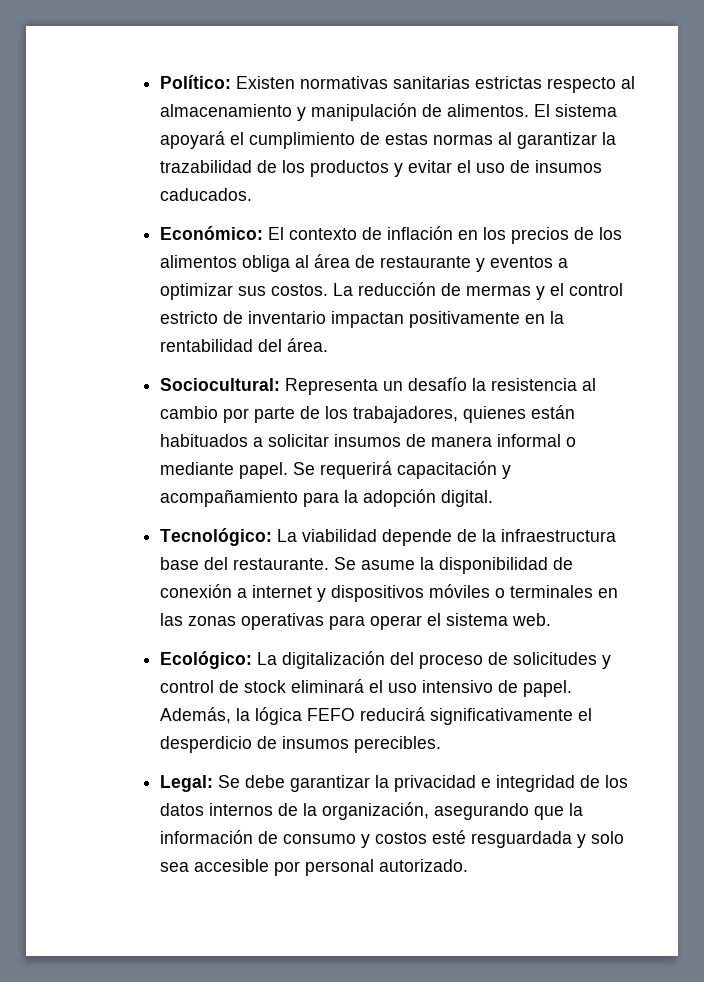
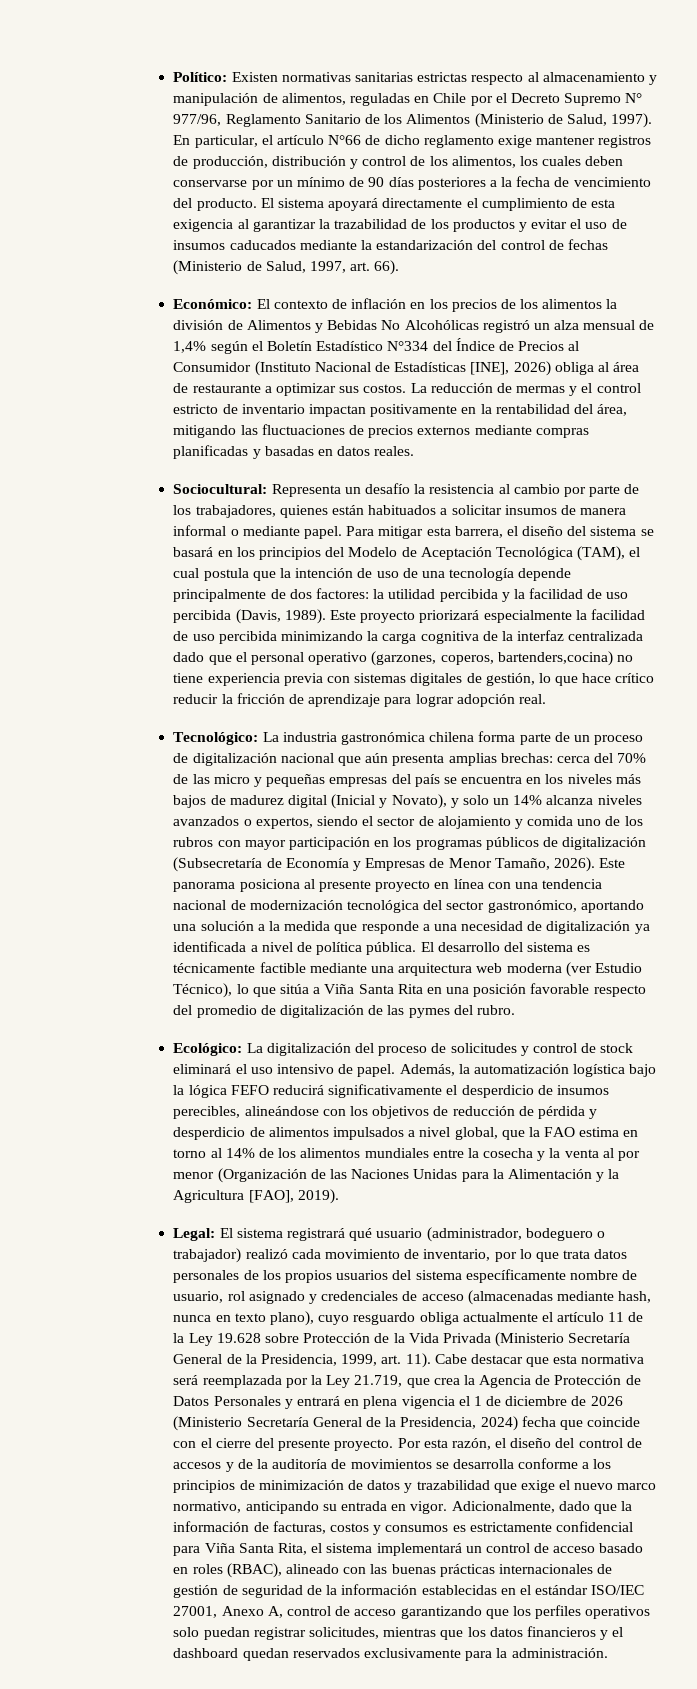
[447,104,530,117] alimentos. -> [281,93,643,106] [173,113,653,128] [173,135,652,148] [173,156,624,169] [173,176,651,190] [173,198,257,211] alimentos, reguladas en Chile por el Decreto Supremo N° 977/96, Reglamento Sanitario de los Alimentos (Ministerio de Salud, 1997). En particular, el artículo N°66 de dicho reglamento exige mantener registros de producción, distribución y control de los alimentos, los cuales deben conservarse por un mínimo de 90 días posteriores a la fecha de vencimiento del producto.
(226, 140) none -> [382,198,463,208] directamente
[385,133,494,145] estas normas -> [591,199,616,208] [173,219,234,232] esta exigencia
[160,188,253,201] caducados. -> [229,239,608,250] [173,260,400,275] caducados mediante la estandarización del control de fechas (Ministerio de Salud, 1997, art. 66).
(238, 261) none -> [606,299,618,309] [173,320,655,333] [173,338,580,354] [173,361,551,376] la división de Alimentos y Bebidas No Alcohólicas registró un alza mensual de 1,4% según el Boletín Estadístico N°334 del Índice de Precios al Consumidor (Instituto Nacional de Estadísticas [INE], 2026)
[476,256,554,272] y eventos -> (261, 388) none
[287,338,329,352] área. -> [597,404,628,416] [173,424,589,438] [173,445,415,459] área, mitigando las fluctuaciones de precios externos mediante compras planificadas y basadas en datos reales.
[293,461,512,479] [160,489,494,507] [160,528,617,546] [160,557,574,574] [160,584,619,602] [160,613,552,630] Se requerirá capacitación y acompañamiento para la adopción digital. // Tecnológico: La viabilidad depende de la infraestructura base del restaurante. Se asume la disponibilidad de conexión a internet y dispositivos móviles o terminales en las zonas operativas para operar el sistema web. -> [346,526,654,539] [173,546,641,561] [173,568,572,581] [173,588,629,602] [173,609,645,624] [173,630,644,644] [173,651,633,666] [173,673,655,686] [173,693,546,707] [173,731,644,745] [173,753,647,766] [173,774,641,787] [173,794,642,809] [173,816,643,829] [173,837,647,850] [173,857,626,872] [173,879,603,892] [173,900,644,913] [173,921,650,934] [173,941,591,955] [173,962,642,977] [173,983,646,998] [173,1005,515,1018] Para mitigar esta barrera, el diseño del sistema se basará en los principios del Modelo de Aceptación Tecnológica (TAM), el cual postula que la intención de uso de una tecnología depende principalmente de dos factores: la utilidad percibida y la facilidad de uso percibida (Davis, 1989). Este proyecto priorizará especialmente la facilidad de uso percibida minimizando la carga cognitiva de la interfaz centralizada dado que el personal operativo (garzones, coperos, bartenders,cocina) no tiene experiencia previa con sistemas digitales de gestión, lo que hace crítico reducir la fricción de aprendizaje para lograr adopción real. // Tecnológico: La industria gastronómica chilena forma parte de un proceso de digitalización nacional que aún presenta amplias brechas: cerca del 70% de las micro y pequeñas empresas del país se encuentra en los niveles más bajos de madurez digital (Inicial y Novato), y solo un 14% alcanza niveles avanzados o expertos, siendo el sector de alojamiento y comida uno de los rubros con mayor participación en los programas públicos de digitalización (Subsecretaría de Economía y Empresas de Menor Tamaño, 2026). Este panorama posiciona al presente proyecto en línea con una tendencia nacional de modernización tecnológica del sector gastronómico, aportando una solución a la medida que responde a una necesidad de digitalización ya identificada a nivel de política pública. El desarrollo del sistema es técnicamente factible mediante una arquitectura web moderna (ver Estudio Técnico), lo que sitúa a Viña Santa Rita en una posición favorable respecto del promedio de digitalización de las pymes del rubro.
(251, 714) none -> [473,1064,657,1077] [173,1085,185,1095] automatización logística bajo la
[354,736,442,753] [160,775,629,792] [160,802,584,820] [160,830,625,848] [160,859,469,876] perecibles. // Legal: Se debe garantizar la privacidad e integridad de los datos internos de la organización, asegurando que la información de consumo y costos esté resguardada y solo sea accesible por personal autorizado. -> [173,1106,598,1119] [173,1127,639,1140] [173,1148,640,1161] [173,1168,620,1183] [173,1189,339,1204] [173,1227,605,1242] [173,1248,628,1263] [173,1269,638,1283] [173,1290,652,1305] [173,1311,644,1326] [173,1332,631,1347] [173,1353,645,1368] [173,1375,641,1388] [173,1396,623,1409] [173,1416,641,1431] [173,1438,642,1451] [173,1458,612,1472] [173,1480,657,1493] [173,1501,633,1514] [173,1521,633,1535] [173,1543,644,1556] [173,1563,613,1578] [173,1584,645,1598] [173,1605,651,1619] [173,1626,624,1640] [173,1648,608,1661] perecibles, alineándose con los objetivos de reducción de pérdida y desperdicio de alimentos impulsados a nivel global, que la FAO estima en torno al 14% de los alimentos mundiales entre la cosecha y la venta al por menor (Organización de las Naciones Unidas para la Alimentación y la Agricultura [FAO], 2019). // Legal: El sistema registrará qué usuario (administrador, bodeguero o trabajador) realizó cada movimiento de inventario, por lo que trata datos personales de los propios usuarios del sistema específicamente nombre de usuario, rol asignado y credenciales de acceso (almacenadas mediante hash, nunca en texto plano), cuyo resguardo obliga actualmente el artículo 11 de la Ley 19.628 sobre Protección de la Vida Privada (Ministerio Secretaría General de la Presidencia, 1999, art. 11). Cabe destacar que esta normativa será reemplazada por la Ley 21.719, que crea la Agencia de Protección de Datos Personales y entrará en plena vigencia el 1 de diciembre de 2026 (Ministerio Secretaría General de la Presidencia, 2024) fecha que coincide con el cierre del presente proyecto. Por esta razón, el diseño del control de accesos y de la auditoría de movimientos se desarrolla conforme a los principios de minimización de datos y trazabilidad que exige el nuevo marco normativo, anticipando su entrada en vigor. Adicionalmente, dado que la información de facturas, costos y consumos es estrictamente confidencial para Viña Santa Rita, el sistema implementará un control de acceso basado en roles (RBAC), alineado con las buenas prácticas internacionales de gestión de seguridad de la información establecidas en el estándar ISO/IEC 27001, Anexo A, control de acceso garantizando que los perfiles operativos solo puedan registrar solicitudes, mientras que los datos financieros y el dashboard quedan reservados exclusivamente para la administración.

